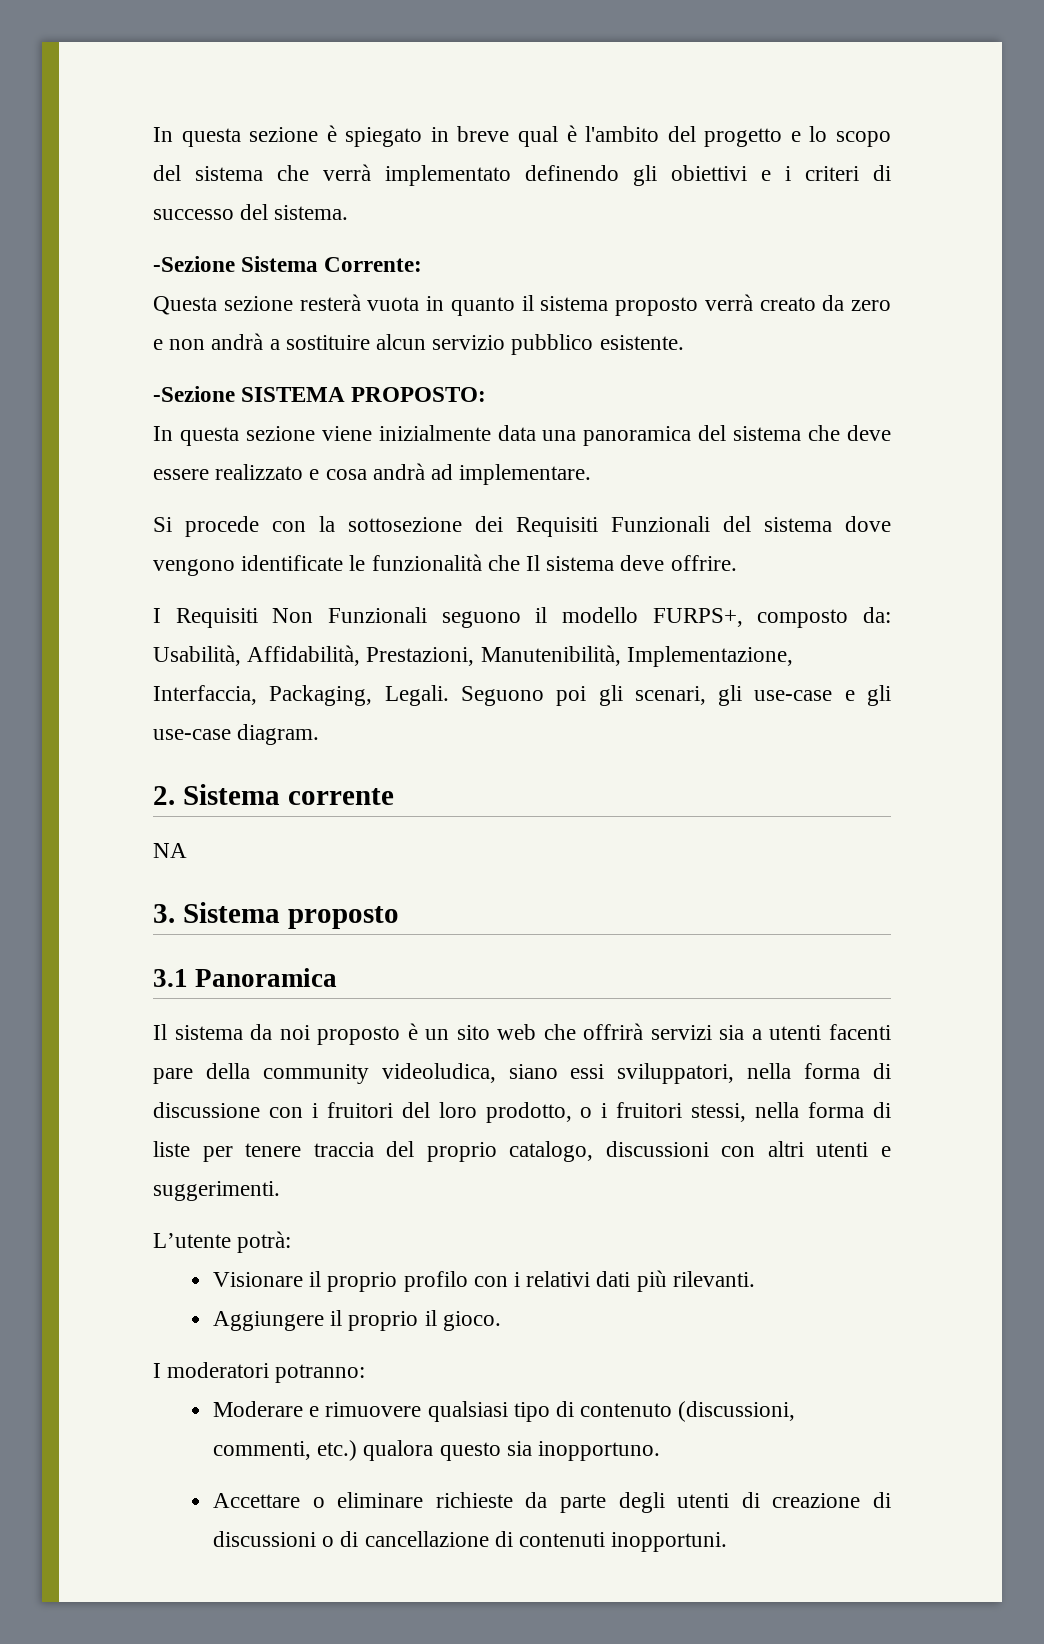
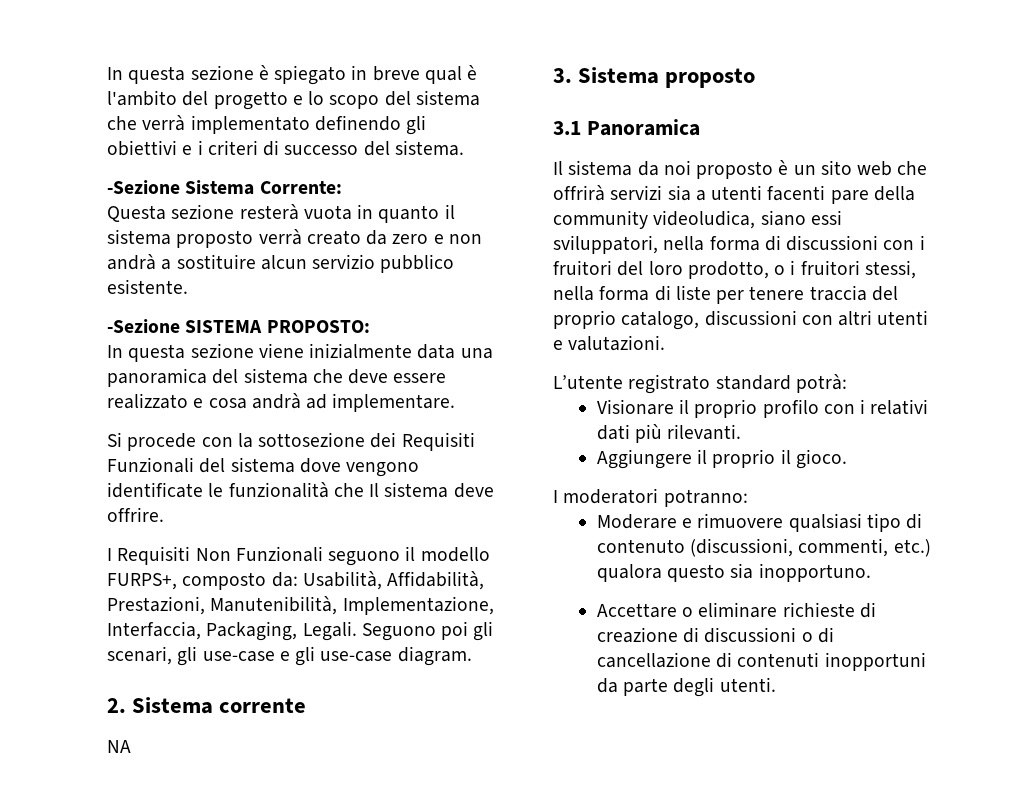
[153,1102,260,1118] discussione -> [786,235,879,251] discussioni
[153,1181,280,1201] suggerimenti. -> [568,335,666,351] valutazioni.
(231, 1240) none -> [628,374,791,394] registrato standard
[525,1492,730,1513] da parte degli utenti -> (855, 609) none
[611,1532,728,1552] inopportuni. -> [824,652,926,671] [596,677,776,697] inopportuni da parte degli utenti.

